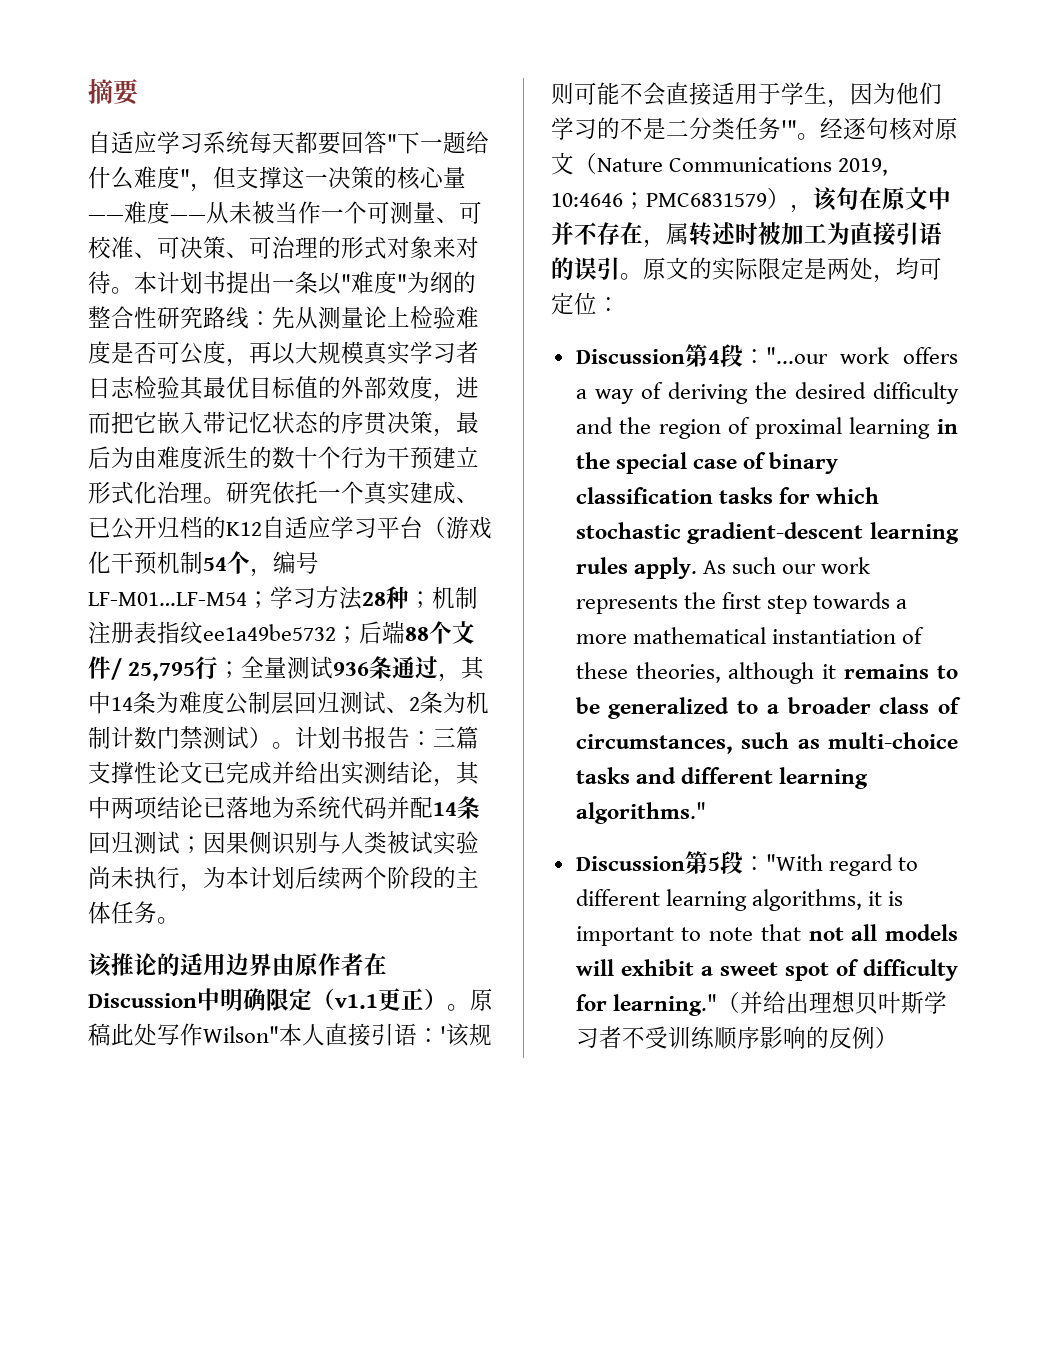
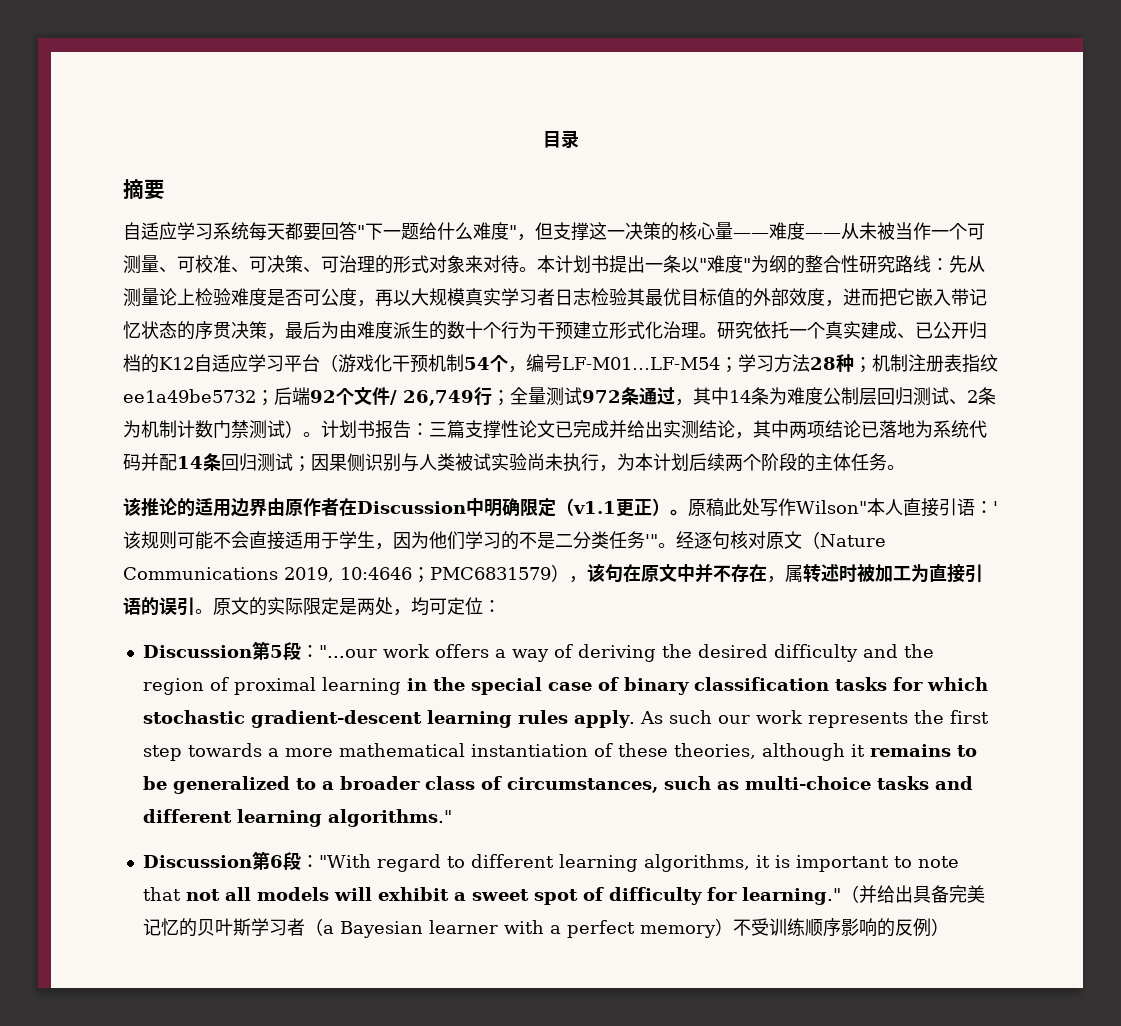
(88, 91) none -> [542,130,579,149] 目录 //
[405,627,429,641] 88 -> [310,390,336,403] 92
[128,662,196,681] 25,795 -> [403,390,474,406] 26,749
[333,662,370,676] 936 -> [582,390,621,403] 972
[707,350,720,364] 4 -> [269,645,283,658] 5
[707,857,720,871] 5 -> [269,855,283,868] 6
[808,991,947,1015] [575,1026,622,1049] 理想贝叶斯学习者 -> [912,885,985,903] [142,918,733,938] 具备完美记忆的贝叶斯学习者（a Bayesian learner with a perfect memory）

